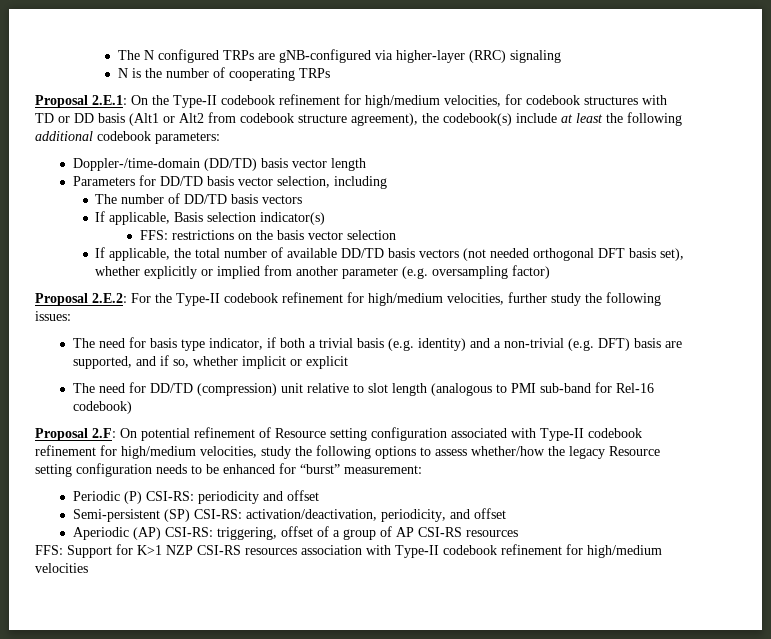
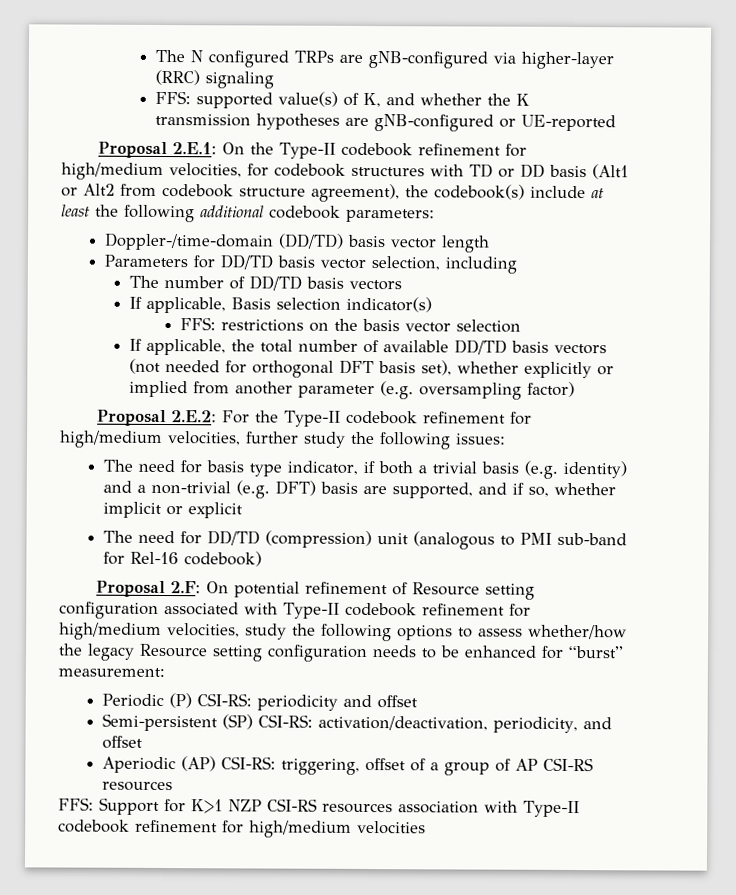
[117,67,330,81] N is the number of cooperating TRPs -> [155,90,531,109] [155,113,617,132] FFS: supported value(s) of K, and whether the K transmission hypotheses are gNB-configured or UE-reported
(530, 253) none -> [224,360,247,374] for
[306,383,427,396] relative to slot length -> (409, 539) none

